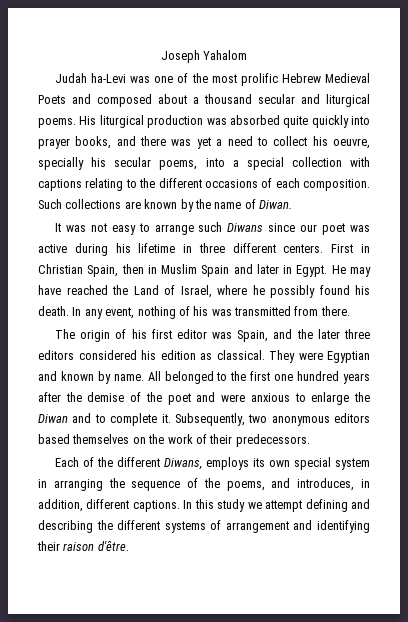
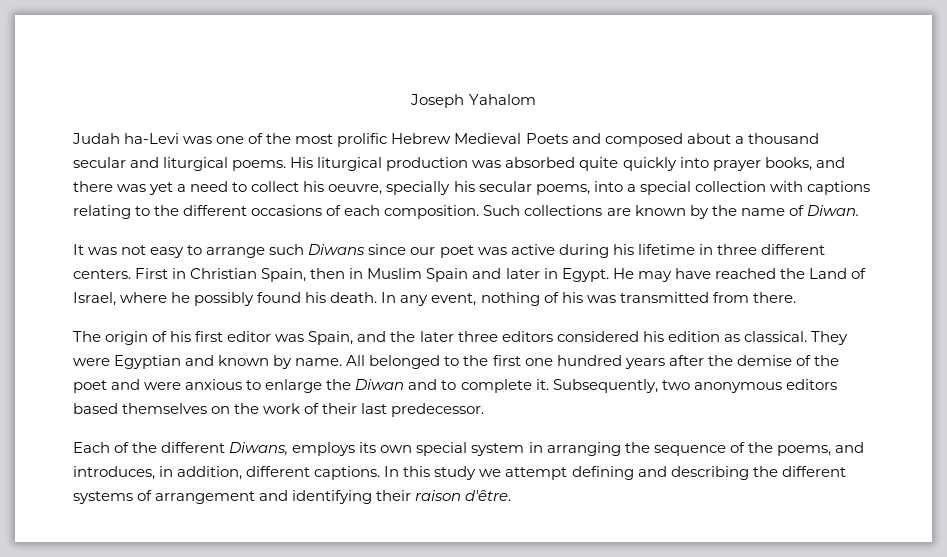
[235,434,310,447] predecessors. -> [361,403,485,417] last predecessor.

